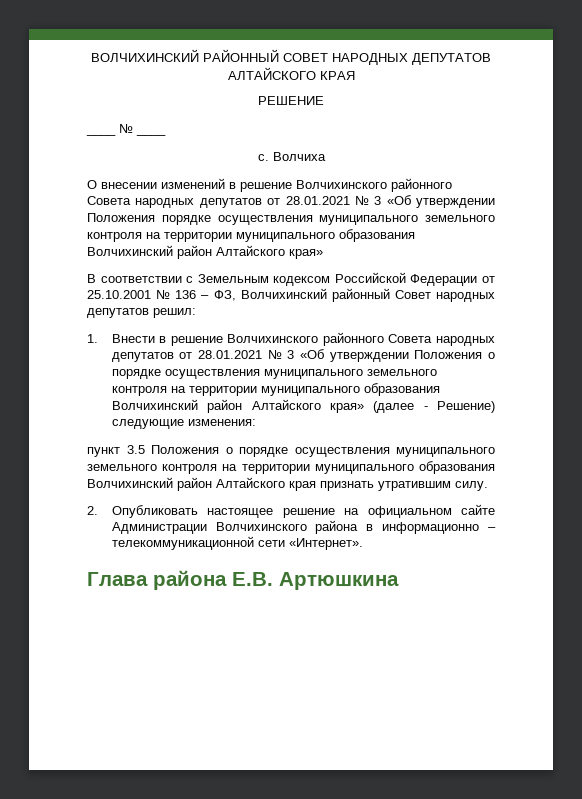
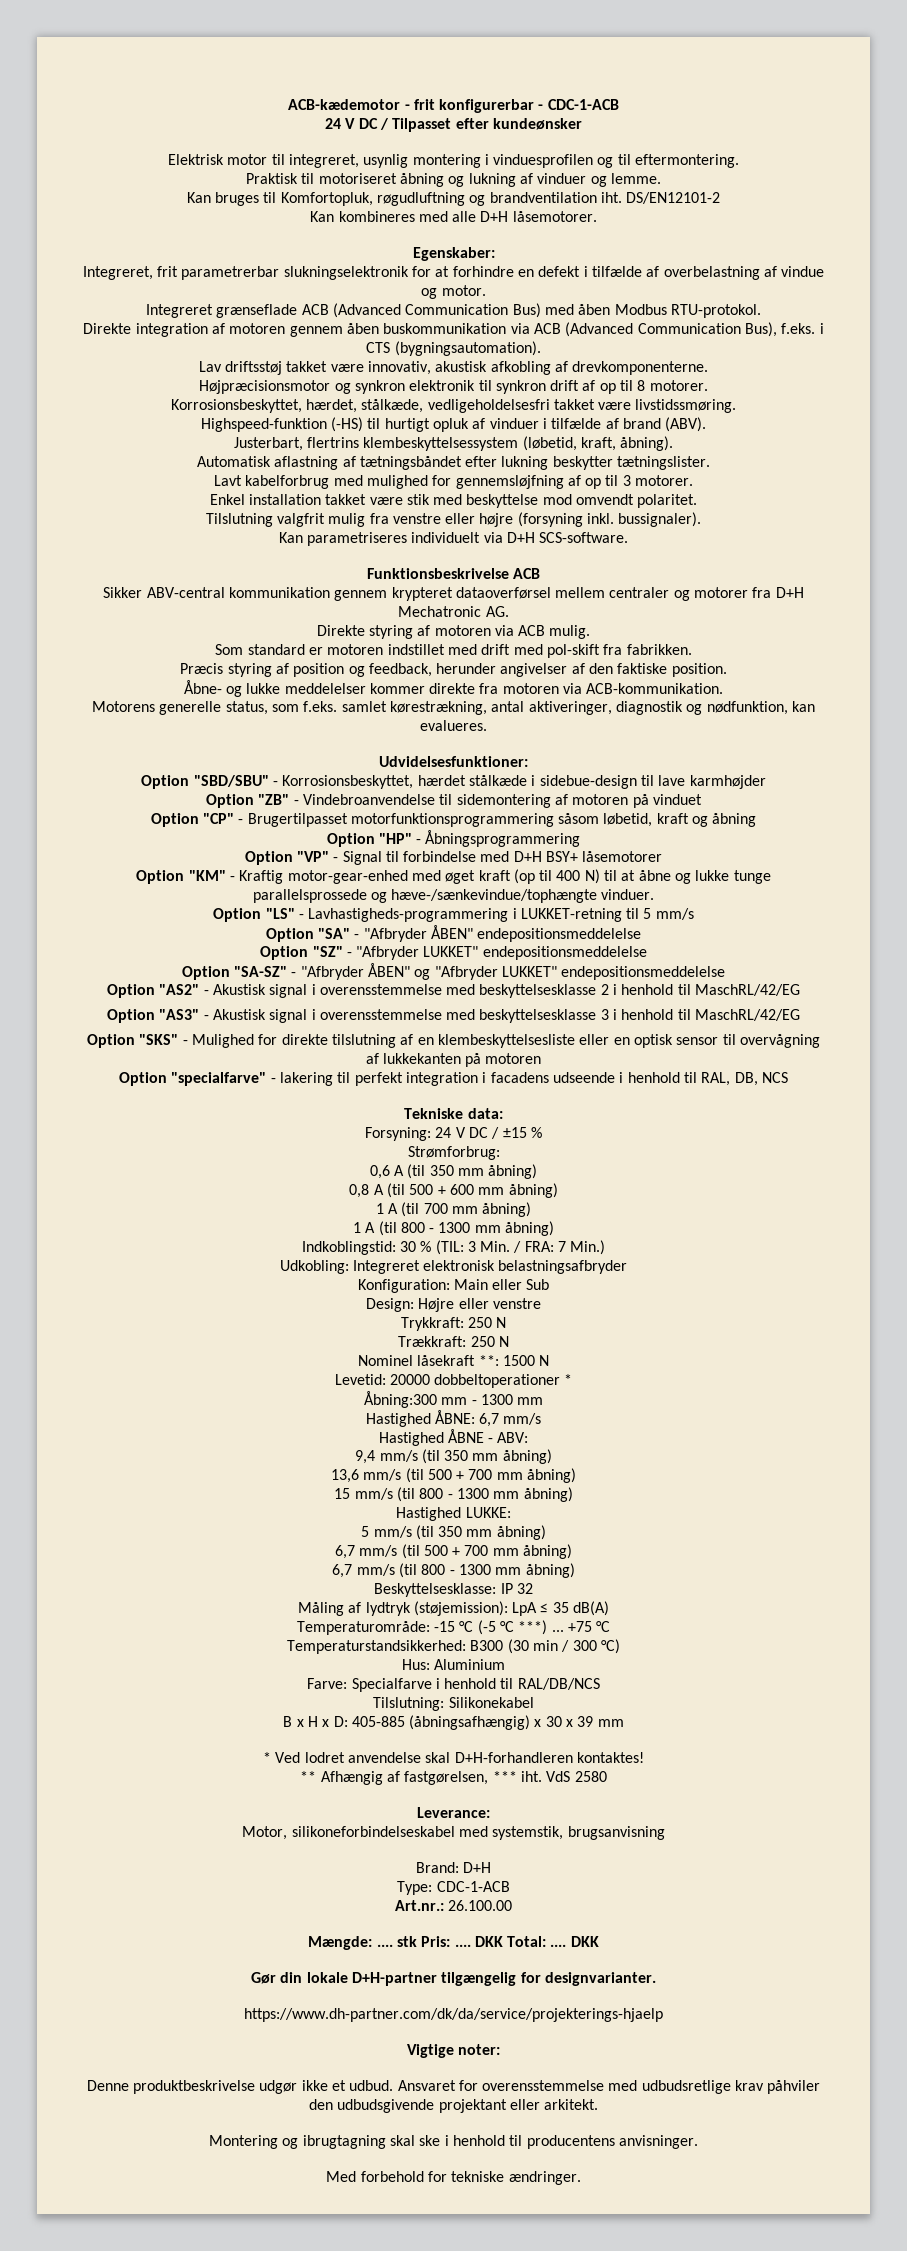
[91,49,491,65] [227,67,355,80] [258,96,324,105] [86,133,116,136] [119,123,133,133] [136,133,166,136] [257,152,326,161] [87,178,452,192] [87,195,495,208] [87,213,495,225] [87,229,415,242] [87,245,323,259] [87,272,495,286] [87,288,495,302] [87,308,196,318] [87,332,495,346] [111,349,495,362] [111,369,437,379] [111,383,440,396] [111,399,495,413] [111,419,256,429] [87,445,495,457] [87,461,495,474] [87,477,488,491] [87,504,495,518] [111,520,497,534] [111,536,363,550] [87,570,399,590] ВОЛЧИХИНСКИЙ РАЙОННЫЙ СОВЕТ НАРОДНЫХ ДЕПУТАТОВ АЛТАЙСКОГО КРАЯ // РЕШЕНИЕ // ____ № ____ // с. Волчиха // О внесении изменений в решение Волчихинского районного Совета народных депутатов от 28.01.2021 № 3 «Об утверждении Положения порядке осуществления муниципального земельного контроля на территории муниципального образования Волчихинский район Алтайского края» // В соответствии с Земельным кодексом Российской Федерации от 25.10.2001 № 136 – ФЗ, Волчихинский районный Совет народных депутатов решил: // 1. Внести в решение Волчихинского районного Совета народных депутатов от 28.01.2021 № 3 «Об утверждении Положения о порядке осуществления муниципального земельного контроля на территории муниципального образования Волчихинский район Алтайского края» (далее - Решение) следующие изменения: // пункт 3.5 Положения о порядке осуществления муниципального земельного контроля на территории муниципального образования Волчихинский район Алтайского края признать утратившим силу. // 2. Опубликовать настоящее решение на официальном сайте Администрации Волчихинского района в информационно – телекоммуникационной сети «Интернет». // Глава района Е.В. Артюшкина -> [288,99,619,113] [325,118,582,132] [167,154,740,168] [246,173,661,187] [186,192,721,206] [310,211,597,222] [412,247,495,261] [82,266,825,280] [421,285,486,299] [146,303,761,318] [83,322,824,337] [366,341,541,356] [198,361,709,375] [199,380,708,394] [170,399,737,413] [200,417,707,432] [233,436,674,451] [196,456,711,470] [213,475,694,489] [209,494,698,508] [205,512,702,527] [278,532,629,546] [366,568,541,579] [103,587,804,601] [398,606,509,617] [316,625,591,639] [215,644,692,658] [180,663,727,677] [183,680,724,697] [92,701,815,715] [420,720,487,731] [379,756,528,767] [141,775,766,789] [206,794,702,808] [150,813,757,827] [326,830,581,847] [244,851,663,865] [136,869,771,884] [252,889,655,903] [213,908,694,922] [265,925,642,942] [260,946,647,960] [181,963,726,980] [106,984,801,998] [106,1009,801,1023] [87,1034,820,1048] [365,1053,542,1067] [119,1072,788,1086] [404,1108,503,1119] [365,1127,542,1141] [407,1146,500,1160] [369,1164,538,1179] [349,1183,558,1198] [375,1202,532,1217] [352,1221,555,1236] [301,1240,606,1255] [279,1260,628,1274] [357,1279,550,1293] [366,1298,541,1312] [400,1317,507,1331] [398,1336,509,1347] [357,1355,550,1366] [334,1374,573,1388] [363,1391,544,1408] [365,1410,542,1427] [378,1429,529,1446] [355,1449,552,1464] [330,1468,577,1483] [334,1487,573,1502] [396,1507,511,1521] [361,1525,546,1540] [334,1544,573,1559] [332,1563,575,1578] [374,1583,533,1597] [297,1601,610,1616] [296,1620,611,1635] [287,1639,620,1654] [401,1659,506,1670] [307,1678,600,1692] [373,1697,534,1711] [283,1715,624,1730] [263,1752,644,1763] [300,1771,607,1785] [417,1807,490,1818] [242,1826,665,1840] [415,1862,492,1873] [397,1881,510,1895] [394,1900,513,1911] [308,1936,599,1950] [251,1972,656,1986] [244,2008,663,2022] [406,2044,501,2058] [86,2080,821,2094] [308,2099,599,2113] [209,2135,698,2149] [326,2171,581,2185] ACB-kædemotor - frit konfigurerbar - CDC-1-ACB // 24 V DC / Tilpasset efter kundeønsker // Elektrisk motor til integreret, usynlig montering i vinduesprofilen og til eftermontering. // Praktisk til motoriseret åbning og lukning af vinduer og lemme. // Kan bruges til Komfortopluk, røgudluftning og brandventilation iht. DS/EN12101-2 // Kan kombineres med alle D+H låsemotorer. // Egenskaber: // Integreret, frit parametrerbar slukningselektronik for at forhindre en defekt i tilfælde af overbelastning af vindue og motor. // Integreret grænseflade ACB (Advanced Communication Bus) med åben Modbus RTU-protokol. // Direkte integration af motoren gennem åben buskommunikation via ACB (Advanced Communication Bus), f.eks. i CTS (bygningsautomation). // Lav driftsstøj takket være innovativ, akustisk afkobling af drevkomponenterne. // Højpræcisionsmotor og synkron elektronik til synkron drift af op til 8 motorer. // Korrosionsbeskyttet, hærdet, stålkæde, vedligeholdelsesfri takket være livstidssmøring. // Highspeed-funktion (-HS) til hurtigt opluk af vinduer i tilfælde af brand (ABV). // Justerbart, flertrins klembeskyttelsessystem (løbetid, kraft, åbning). // Automatisk aflastning af tætningsbåndet efter lukning beskytter tætningslister. // Lavt kabelforbrug med mulighed for gennemsløjfning af op til 3 motorer. // Enkel installation takket være stik med beskyttelse mod omvendt polaritet. // Tilslutning valgfrit mulig fra venstre eller højre (forsyning inkl. bussignaler). // Kan parametriseres individuelt via D+H SCS-software. // Funktionsbeskrivelse ACB // Sikker ABV-central kommunikation gennem krypteret dataoverførsel mellem centraler og motorer fra D+H Mechatronic AG. // Direkte styring af motoren via ACB mulig. // Som standard er motoren indstillet med drift med pol-skift fra fabrikken. // Præcis styring af position og feedback, herunder angivelser af den faktiske position. // Åbne- og lukke meddelelser kommer direkte fra motoren via ACB-kommunikation. // Motorens generelle status, som f.eks. samlet kørestrækning, antal aktiveringer, diagnostik og nødfunktion, kan evalueres. // Udvidelsesfunktioner: // Option "SBD/SBU" - Korrosionsbeskyttet, hærdet stålkæde i sidebue-design til lave karmhøjder // Option "ZB" - Vindebroanvendelse til sidemontering af motoren på vinduet // Option "CP" - Brugertilpasset motorfunktionsprogrammering såsom løbetid, kraft og åbning // Option "HP" - Åbningsprogrammering // Option "VP" - Signal til forbindelse med D+H BSY+ låsemotorer // Option "KM" - Kraftig motor-gear-enhed med øget kraft (op til 400 N) til at åbne og lukke tunge parallelsprossede og hæve-/sænkevindue/tophængte vinduer. // Option "LS" - Lavhastigheds-programmering i LUKKET-retning til 5 mm/s // Option "SA" - "Afbryder ÅBEN" endepositionsmeddelelse // Option "SZ" - "Afbryder LUKKET" endepositionsmeddelelse // Option "SA-SZ" - "Afbryder ÅBEN" og "Afbryder LUKKET" endepositionsmeddelelse // Option "AS2" - Akustisk signal i overensstemmelse med beskyttelsesklasse 2 i henhold til MaschRL/42/EG // Option "AS3" - Akustisk signal i overensstemmelse med beskyttelsesklasse 3 i henhold til MaschRL/42/EG // Option "SKS" - Mulighed for direkte tilslutning af en klembeskyttelsesliste eller en optisk sensor til overvågning af lukkekanten på motoren // Option "specialfarve" - lakering til perfekt integration i facadens udseende i henhold til RAL, DB, NCS // Tekniske data: // Forsyning: 24 V DC / ±15 % // Strømforbrug: // 0,6 A (til 350 mm åbning) // 0,8 A (til 500 + 600 mm åbning) // 1 A (til 700 mm åbning) // 1 A (til 800 - 1300 mm åbning) // Indkoblingstid: 30 % (TIL: 3 Min. / FRA: 7 Min.) // Udkobling: Integreret elektronisk belastningsafbryder // Konfiguration: Main eller Sub // Design: Højre eller venstre // Trykkraft: 250 N // Trækkraft: 250 N // Nominel låsekraft **: 1500 N // Levetid: 20000 dobbeltoperationer * // Åbning:300 mm - 1300 mm // Hastighed ÅBNE: 6,7 mm/s // Hastighed ÅBNE - ABV: // 9,4 mm/s (til 350 mm åbning) // 13,6 mm/s (til 500 + 700 mm åbning) // 15 mm/s (til 800 - 1300 mm åbning) // Hastighed LUKKE: // 5 mm/s (til 350 mm åbning) // 6,7 mm/s (til 500 + 700 mm åbning) // 6,7 mm/s (til 800 - 1300 mm åbning) // Beskyttelsesklasse: IP 32 // Måling af lydtryk (støjemission): LpA ≤ 35 dB(A) // Temperaturområde: -15 °C (-5 °C ***) ... +75 °C // Temperaturstandsikkerhed: B300 (30 min / 300 °C) // Hus: Aluminium // Farve: Specialfarve i henhold til RAL/DB/NCS // Tilslutning: Silikonekabel // B x H x D: 405-885 (åbningsafhængig) x 30 x 39 mm // * Ved lodret anvendelse skal D+H-forhandleren kontaktes! // ** Afhængig af fastgørelsen, *** iht. VdS 2580 // Leverance: // Motor, silikoneforbindelseskabel med systemstik, brugsanvisning // Brand: D+H // Type: CDC-1-ACB // Art.nr.: 26.100.00 // Mængde: .... stk Pris: .... DKK Total: .... DKK // Gør din lokale D+H-partner tilgængelig for designvarianter. // https://www.dh-partner.com/dk/da/service/projekterings-hjaelp // Vigtige noter: // Denne produktbeskrivelse udgør ikke et udbud. Ansvaret for overensstemmelse med udbudsretlige krav påhviler den udbudsgivende projektant eller arkitekt. // Montering og ibrugtagning skal ske i henhold til producentens anvisninger. // Med forbehold for tekniske ændringer.

